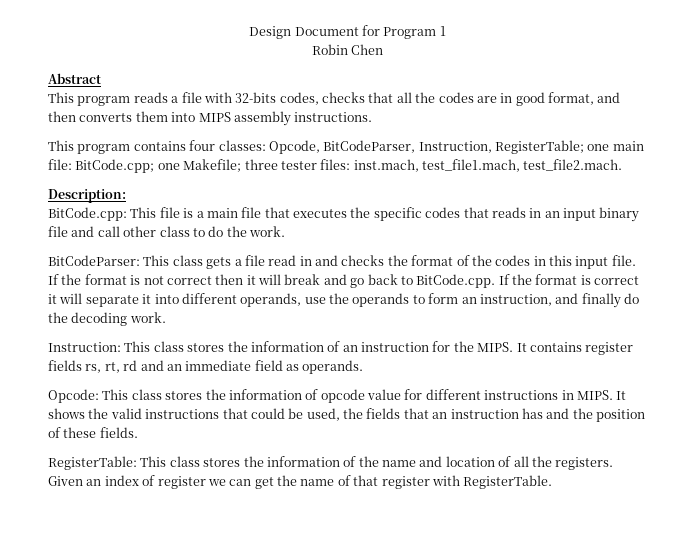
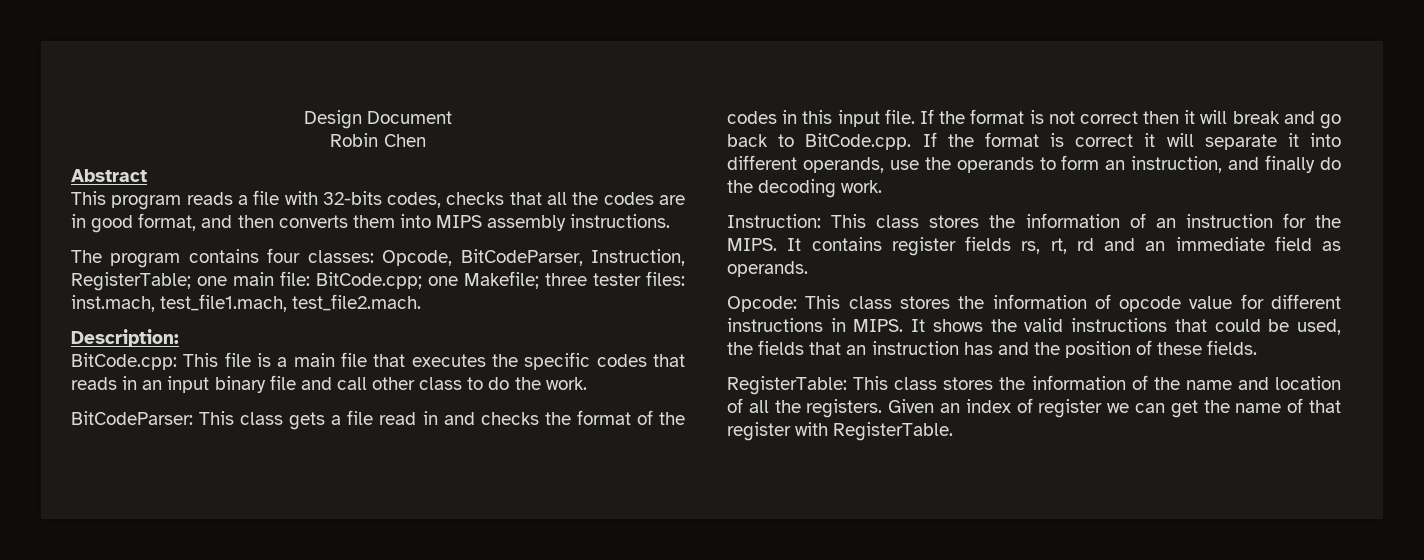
[362,25,446,39] for Program 1 -> (453, 117) none
[48,140,74,151] This -> [71,250,102,263] The

